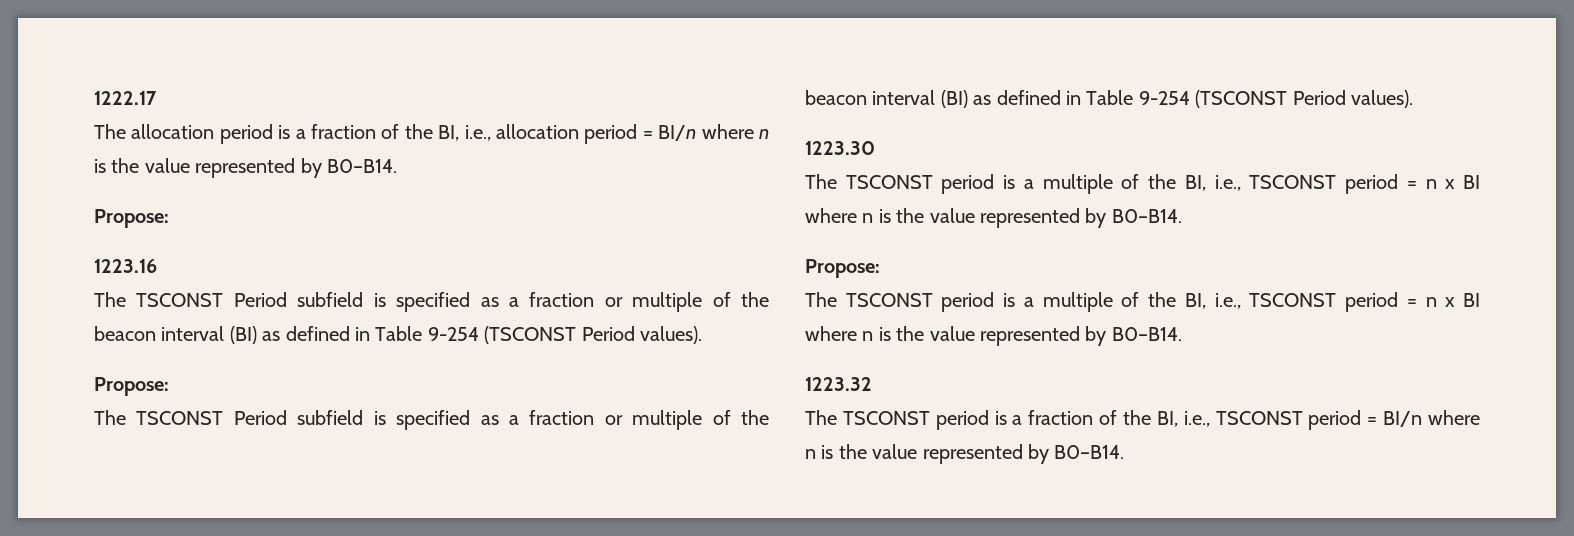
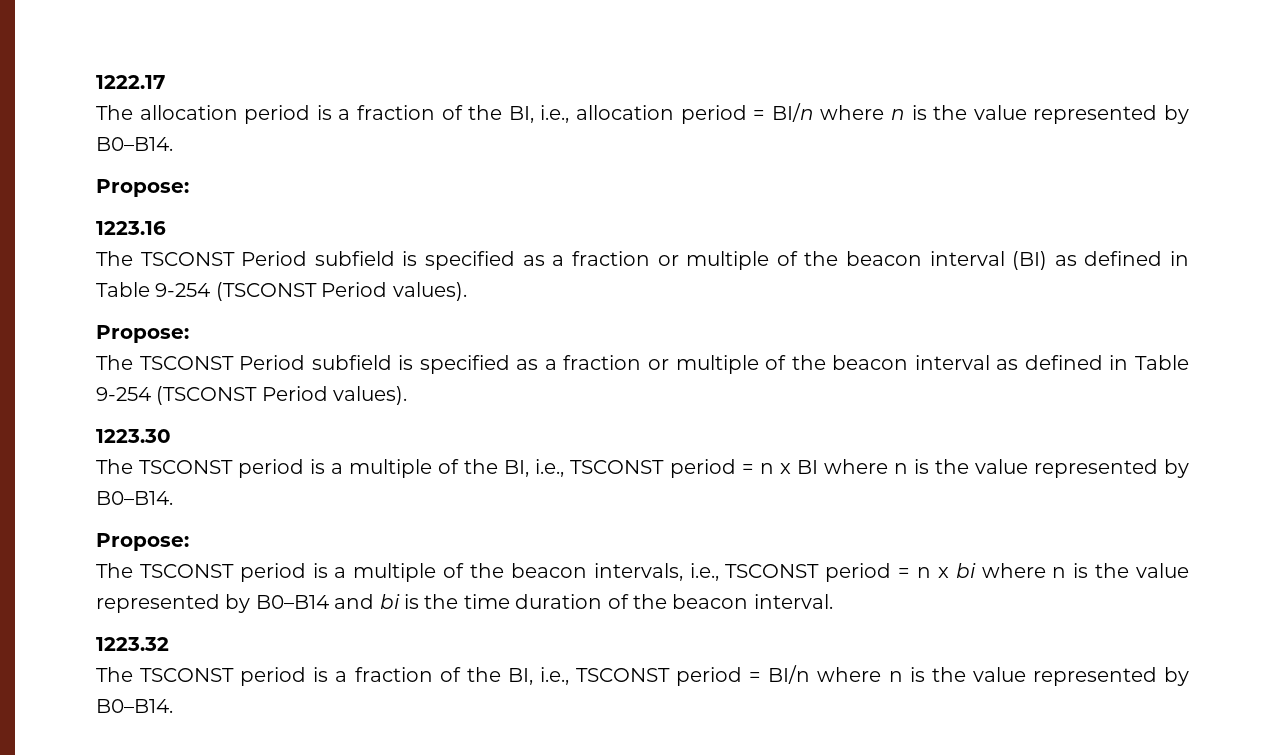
[940,90,968,108] (BI) -> (990, 362) none
[1184,292,1481,312] [805,326,1182,346] BI, i.e., TSCONST period = n x BI where n is the value represented by B0–B14. -> [510,563,1190,582] [96,594,833,613] beacon intervals, i.e., TSCONST period = n x bi where n is the value represented by B0–B14 and bi is the time duration of the beacon interval.

